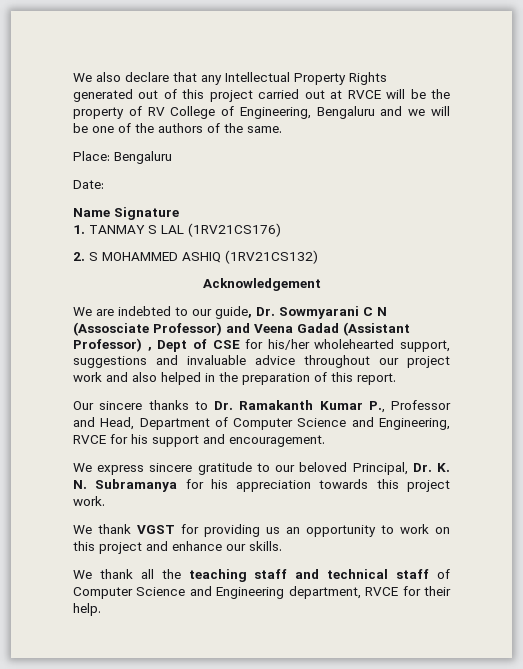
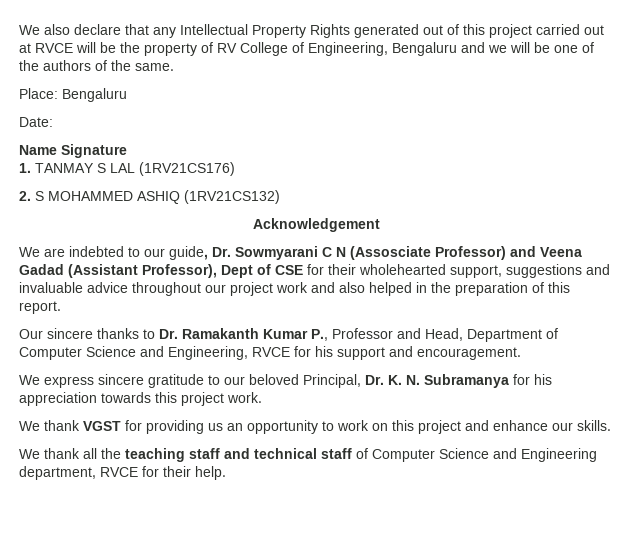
[73,338,152,352] Professor) , -> [142,264,217,278] Professor),
[267,339,310,350] his/her -> [328,264,356,275] their

